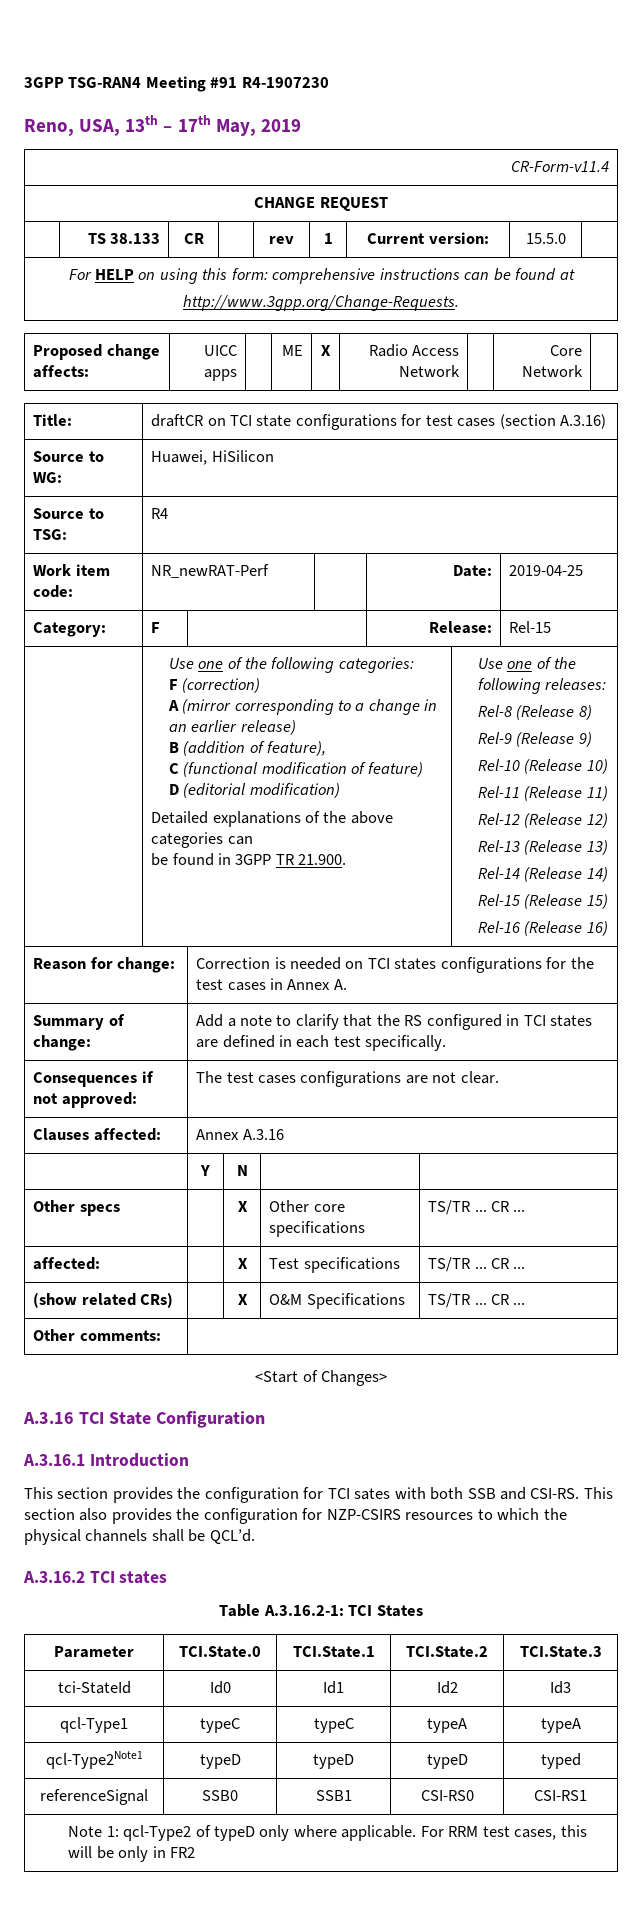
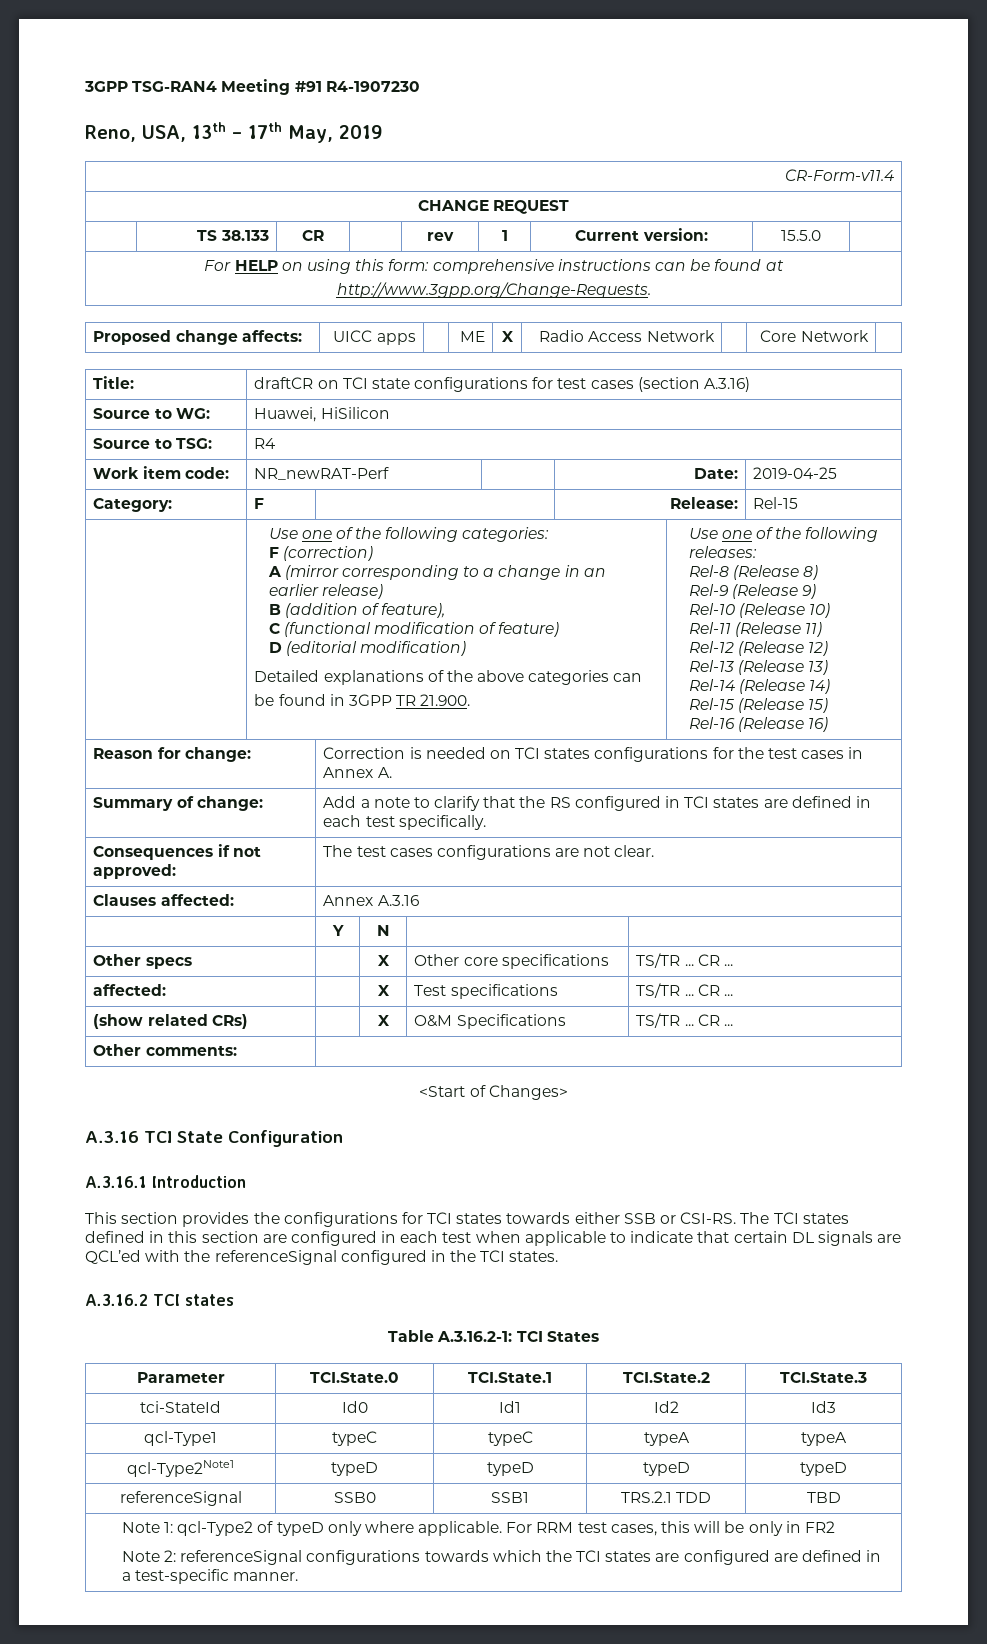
[204,1487,299,1503] configuration -> [283,1212,398,1227] configurations
[354,1487,613,1500] [24,1508,567,1524] [24,1529,255,1545] sates with both SSB and CSI-RS. This section also provides the configuration for NZP-CSIRS resources to which the physical channels shall be QCL’d. -> [456,1212,849,1224] [85,1231,902,1246] [85,1250,559,1265] states towards either SSB or CSI-RS. The TCI states defined in this section are configured in each test when applicable to indicate that certain DL signals are QCL’ed with the referenceSignal configured in the TCI states.
[540,1753,581,1769] typed -> [800,1462,847,1476] typeD
[420,1790,474,1801] [534,1790,587,1801] CSI-RS0 | CSI-RS1 -> [620,1491,712,1503] [806,1492,841,1503] TRS.2.1 TDD | TBD
(196, 1852) none -> [121,1550,882,1565] [121,1569,299,1584] // Note 2: referenceSignal configurations towards which the TCI states are configured are defined in a test-specific manner.

